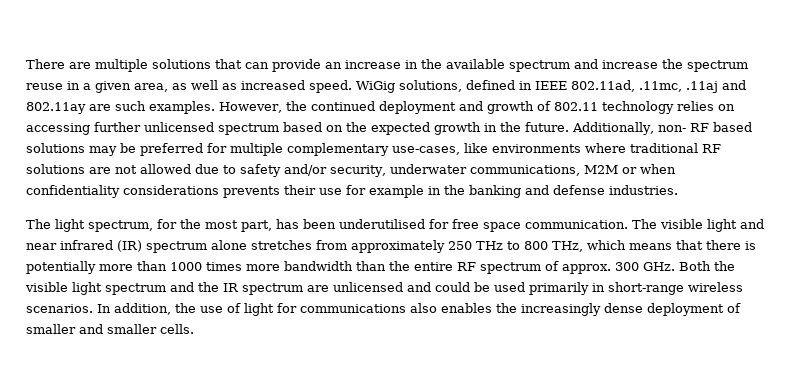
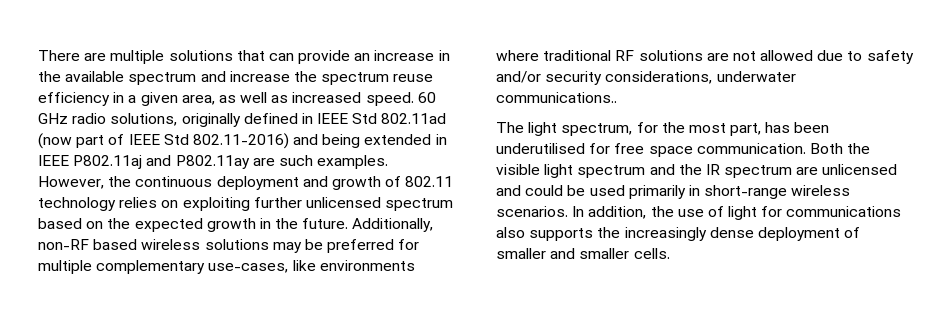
(63, 86) none -> [38,92,110,106] efficiency
[356,80,746,93] [26,102,86,114] WiGig solutions, defined in IEEE 802.11ad, .11mc, .11aj and 802.11ay -> [417,92,436,103] [38,113,447,127] [38,133,447,149] [38,155,250,169] 60 GHz radio solutions, originally defined in IEEE Std 802.11ad (now part of IEEE Std 802.11-2016) and being extended in IEEE P802.11aj and P802.11ay
[310,101,375,111] continued -> [135,176,213,187] continuous
[26,123,90,135] accessing -> [182,197,250,211] exploiting
[657,122,752,132] non- RF based -> [38,239,201,250] non-RF based wireless
[330,164,676,177] [26,185,678,198] security, underwater communications, M2M or when confidentiality considerations prevents their use for example in the banking and defense industries. -> [545,71,796,85] [496,92,617,103] security considerations, underwater communications..
[632,219,764,232] [26,240,756,253] [26,261,675,274] The visible light and near infrared (IR) spectrum alone stretches from approximately 250 THz to 800 THz, which means that there is potentially more than 1000 times more bandwidth than the entire RF spectrum of approx. 300 GHz. -> (806, 148) none
[441,303,492,313] enables -> [529,228,594,241] supports

